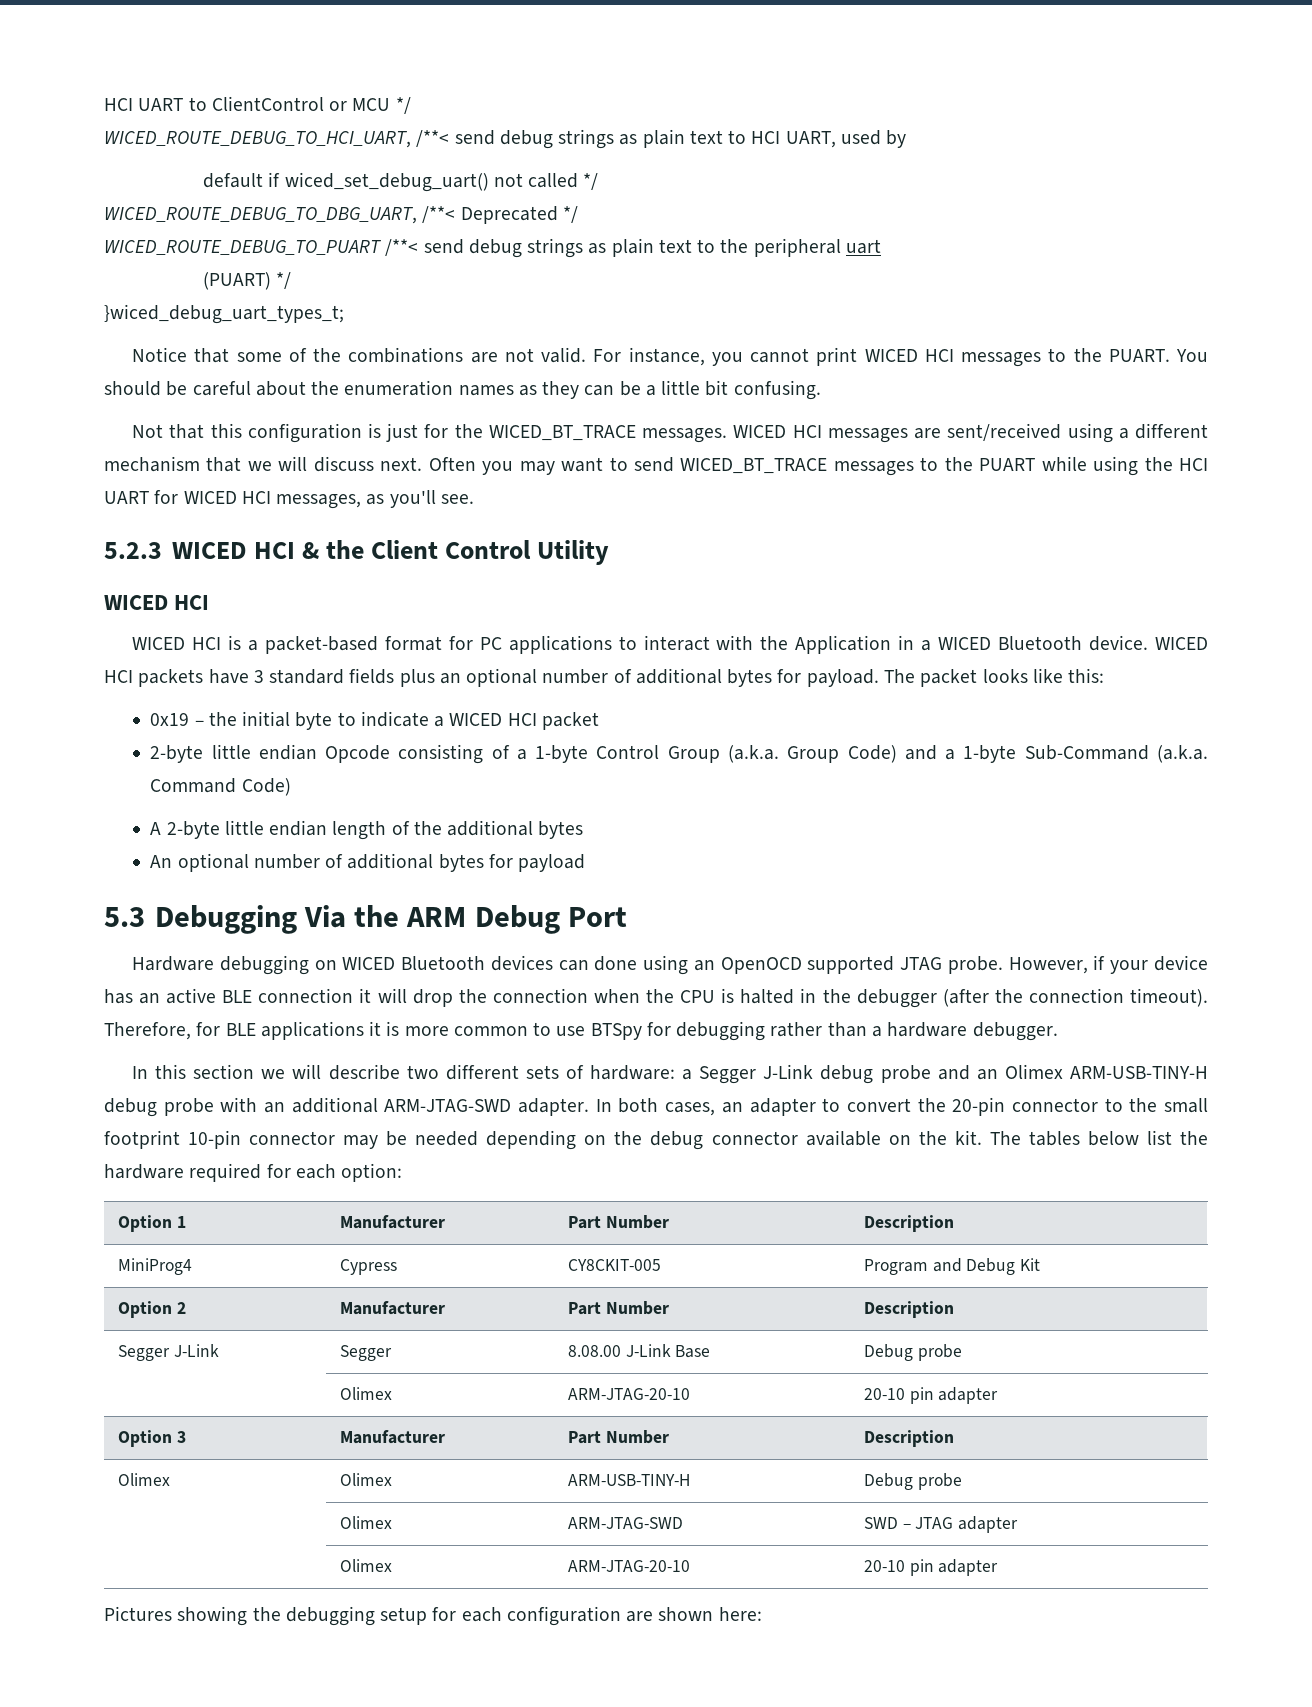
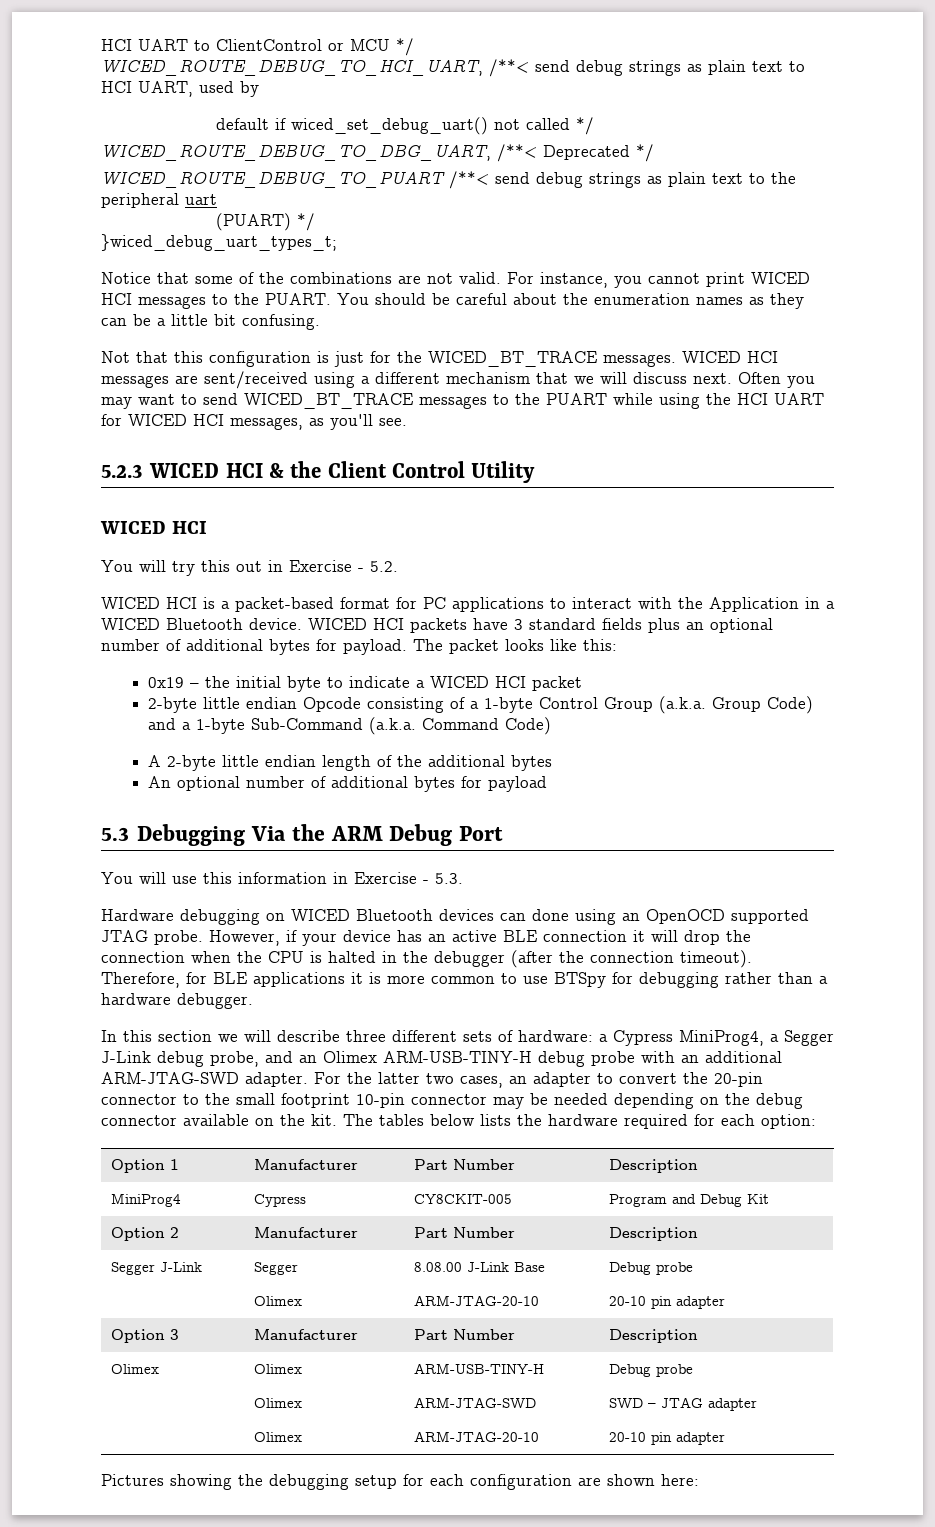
(210, 602) none -> [101,560,398,576] // You will try this out in Exercise - 5.2.
(627, 917) none -> [101,872,463,884] // You will use this information in Exercise - 5.3.
[406,1065,439,1079] two -> [346,1030,386,1042] three
(693, 1074) none -> [613,1030,779,1046] Cypress MiniProg4, a
[880,1065,931,1083] probe -> [210,1051,259,1067] probe,
[595,1098,659,1113] In both -> [314,1072,454,1084] For the latter two
[1146,1130,1172,1145] list -> [480,1114,511,1126] lists

